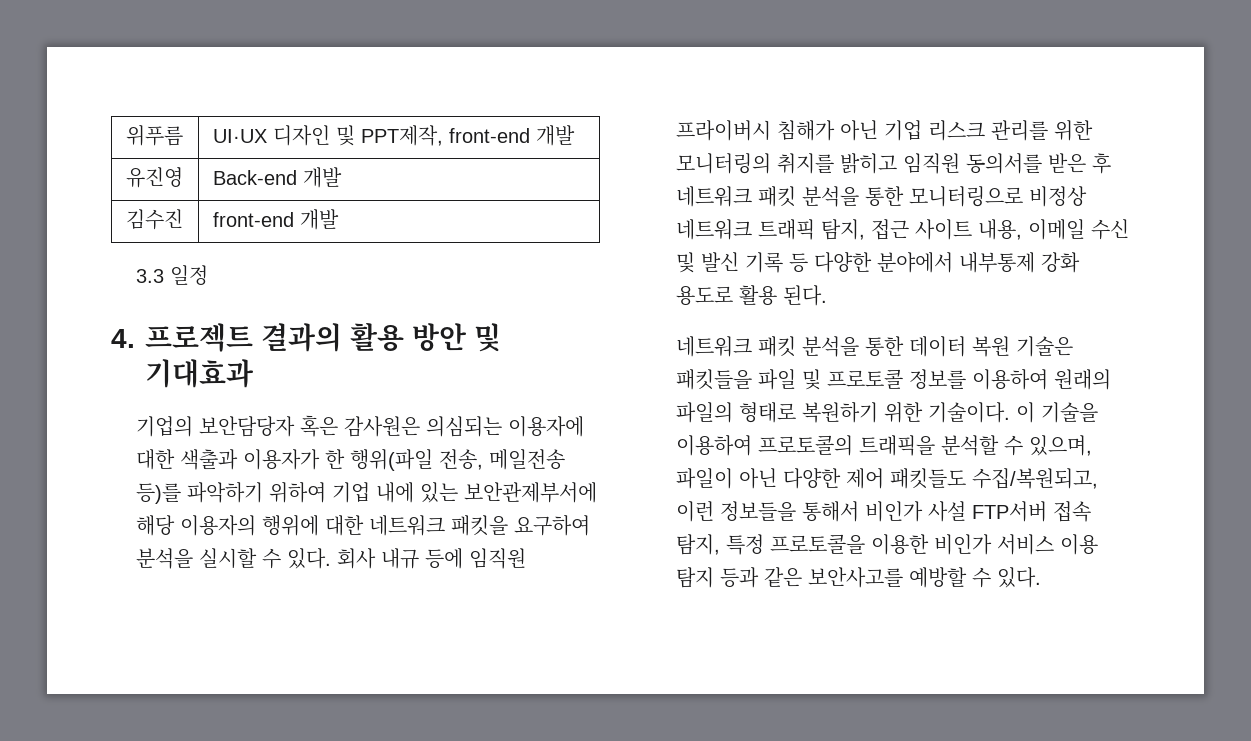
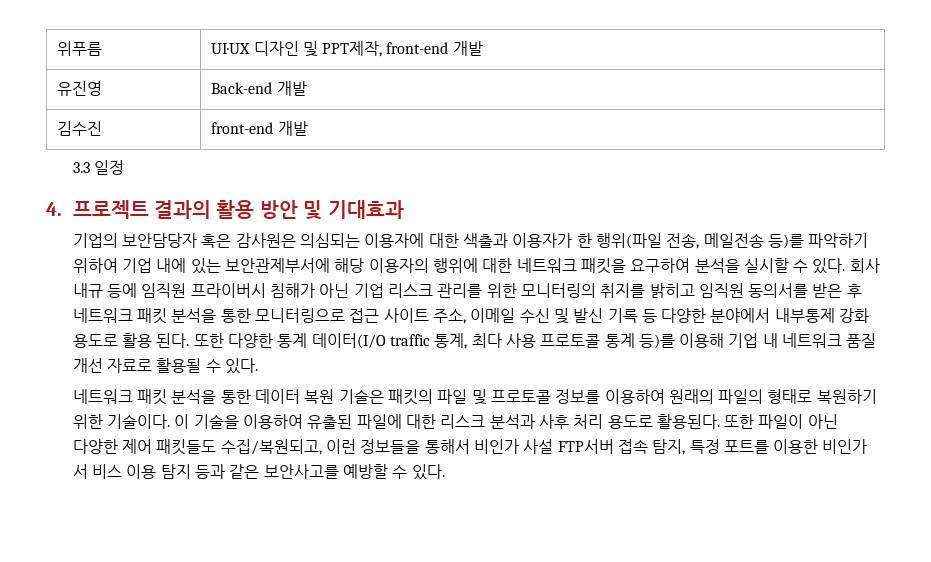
[1029,186,1088,207] [676,219,866,240] 비정상 네트워크 트래픽 탐지, -> (345, 315) none
[978,219,1023,240] 내용, -> [432,309,466,324] 주소,
(828, 295) none -> [193,333,877,349] [72,358,258,374] 또한 다양한 통계 데이터(I/O traffic 통계, 최다 사용 프로토콜 통계 등)를 이용해 기업 내 네트워크 품질 개선 자료로 활용될 수 있다.
[676,369,753,390] 패킷들을 -> [387,389,433,405] 패킷의
[758,435,1093,456] 프로토콜의 트래픽을 분석할 수 있으며, -> [307,414,755,429] 유출된 파일에 대한 리스크 분석과 사후 처리 용도로 활용된다. 또한
[770,534,866,554] 프로토콜을 -> [723,440,769,454] 포트를
[997,534,1055,555] 서비스 -> [72,464,122,479] 서 비스

